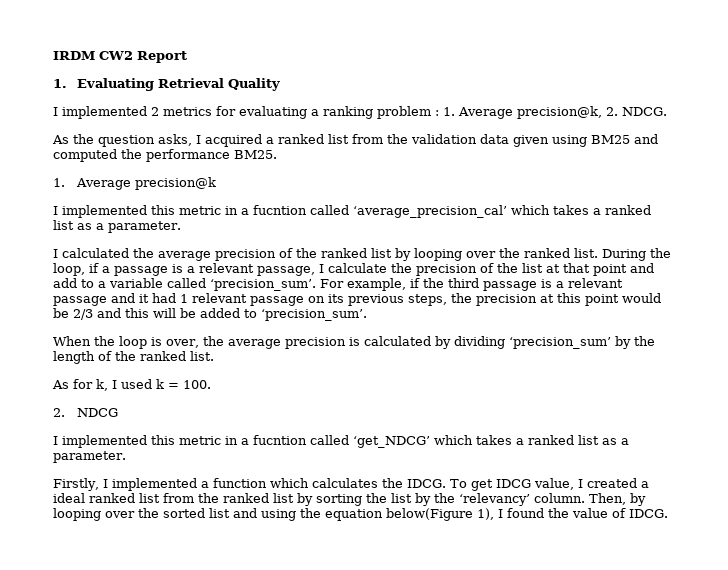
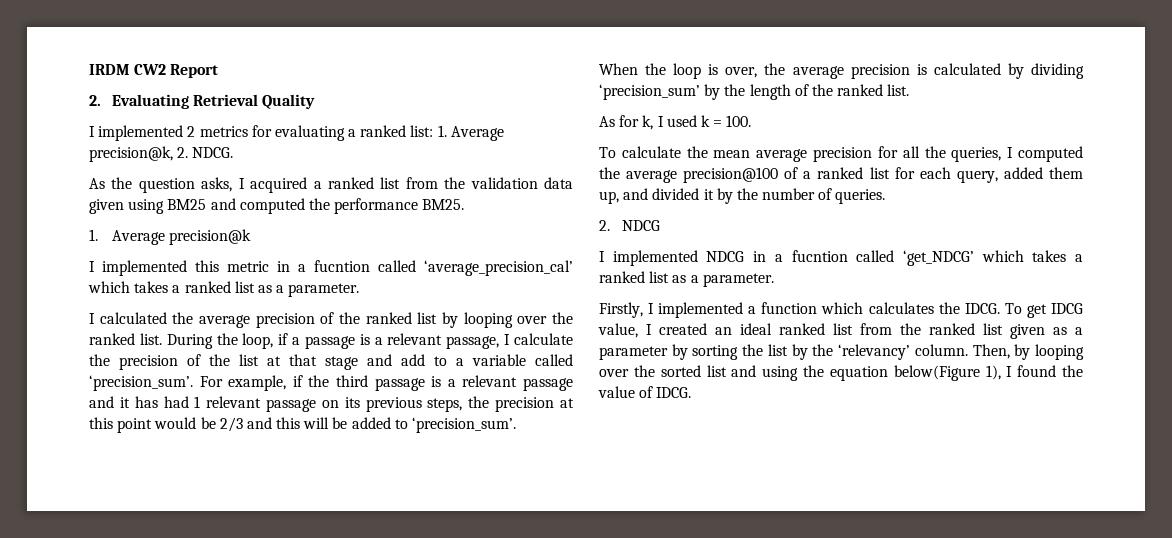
[53,79,67,88] 1. -> [89,95,101,106] 2.
[323,106,439,119] ranking problem : -> [360,125,434,137] ranked list:
[593,264,627,276] point -> [325,356,358,370] stage
(149, 298) none -> [134,396,158,408] has
(211, 384) none -> [599,146,1083,162] [599,167,1083,183] [599,188,886,204] // To calculate the mean average precision for all the queries, I computed the average precision@100 of a ranked list for each query, added them up, and divided it by the number of queries.
[151,435,221,445] this metric -> [706,251,745,262] NDCG
[640,481,649,488] a -> [715,327,732,335] an
(294, 498) none -> [1010,324,1083,339] [599,346,668,360] given as a parameter

